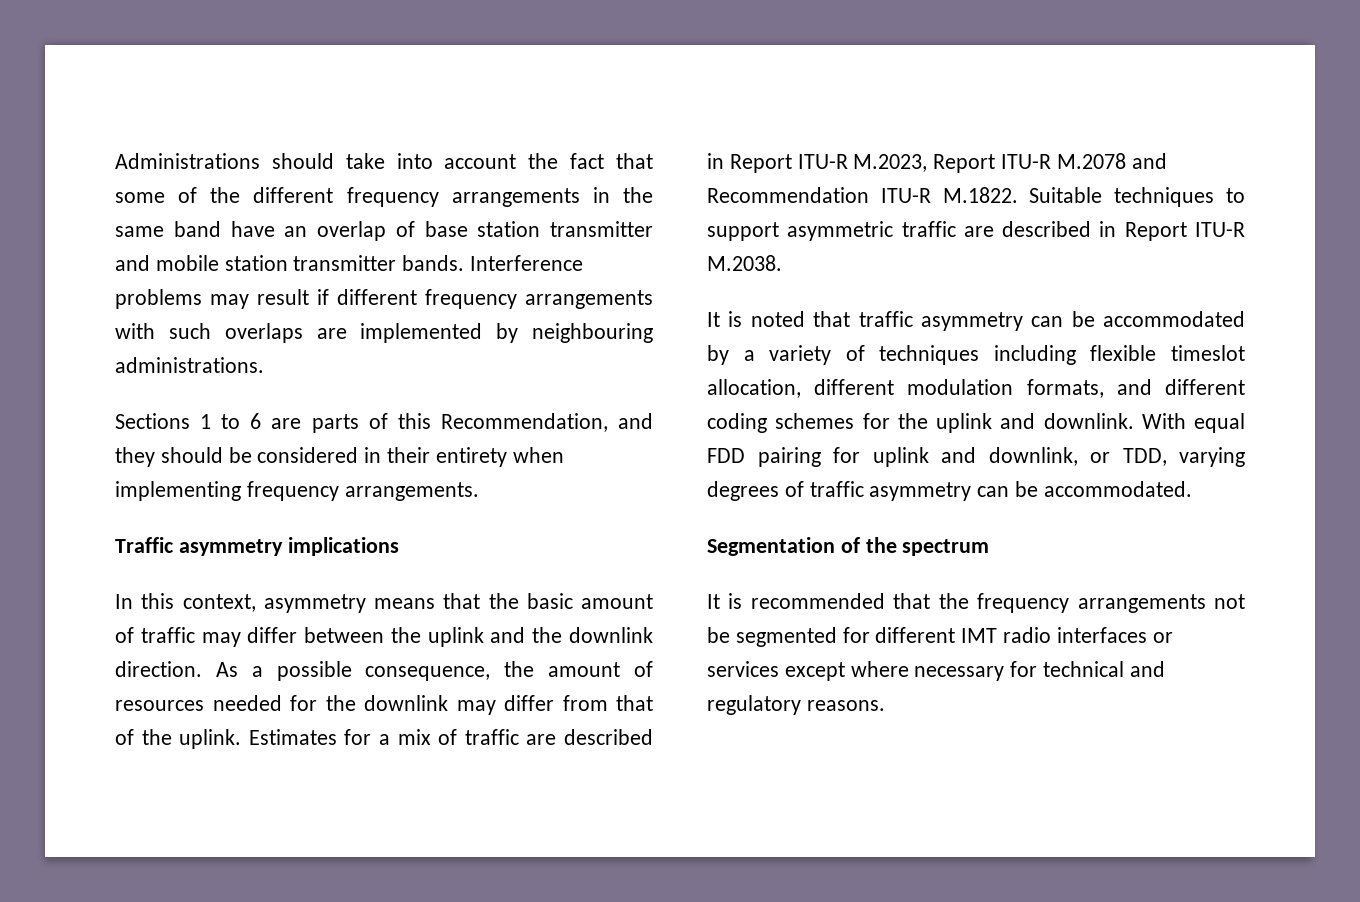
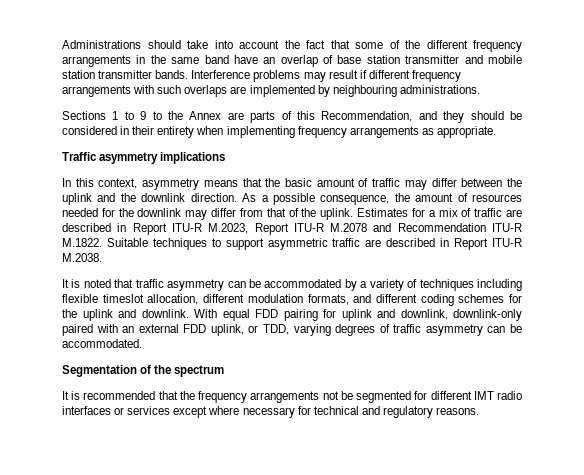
[250,413,262,429] 6 -> [140,111,222,120] 9 to the Annex
[344,482,479,501] arrangements. -> [349,126,496,138] arrangements as appropriate.
(1078, 456) none -> [453,309,522,321] [62,324,244,336] downlink-only paired with an external FDD uplink,

